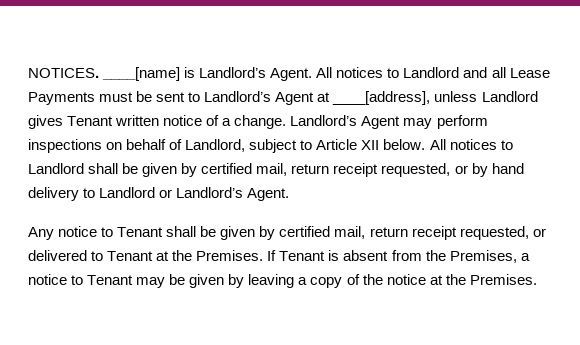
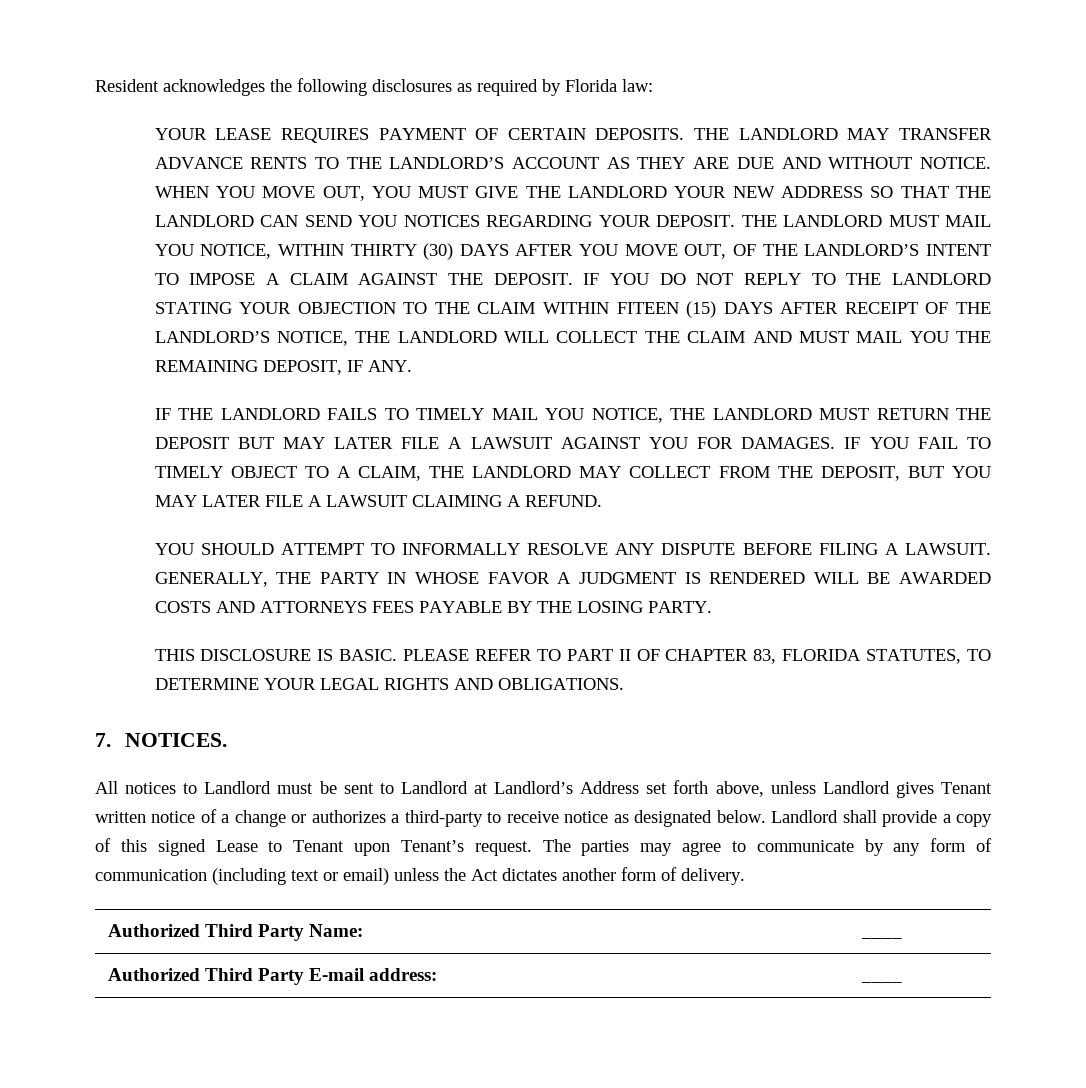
[28,67,550,81] [28,91,431,105] NOTICES. ____[name] is Landlord’s Agent. All notices to Landlord and all Lease Payments must be sent to Landlord’s Agent at ____[address], -> [95,78,653,96] [154,128,993,143] [154,157,992,169] [154,186,991,201] [154,215,991,227] [154,243,991,260] [154,273,991,285] [154,301,991,318] [154,331,991,346] [154,360,412,375] [154,408,991,423] [154,437,991,449] [154,466,991,481] [154,495,602,507] [154,543,991,555] [154,572,991,587] [154,601,712,613] [154,649,991,664] [154,678,624,690] [95,733,227,747] [95,780,764,797] Resident acknowledges the following disclosures as required by Florida law: // YOUR LEASE REQUIRES PAYMENT OF CERTAIN DEPOSITS. THE LANDLORD MAY TRANSFER ADVANCE RENTS TO THE LANDLORD’S ACCOUNT AS THEY ARE DUE AND WITHOUT NOTICE. WHEN YOU MOVE OUT, YOU MUST GIVE THE LANDLORD YOUR NEW ADDRESS SO THAT THE LANDLORD CAN SEND YOU NOTICES REGARDING YOUR DEPOSIT. THE LANDLORD MUST MAIL YOU NOTICE, WITHIN THIRTY (30) DAYS AFTER YOU MOVE OUT, OF THE LANDLORD’S INTENT TO IMPOSE A CLAIM AGAINST THE DEPOSIT. IF YOU DO NOT REPLY TO THE LANDLORD STATING YOUR OBJECTION TO THE CLAIM WITHIN FITEEN (15) DAYS AFTER RECEIPT OF THE LANDLORD’S NOTICE, THE LANDLORD WILL COLLECT THE CLAIM AND MUST MAIL YOU THE REMAINING DEPOSIT, IF ANY. // IF THE LANDLORD FAILS TO TIMELY MAIL YOU NOTICE, THE LANDLORD MUST RETURN THE DEPOSIT BUT MAY LATER FILE A LAWSUIT AGAINST YOU FOR DAMAGES. IF YOU FAIL TO TIMELY OBJECT TO A CLAIM, THE LANDLORD MAY COLLECT FROM THE DEPOSIT, BUT YOU MAY LATER FILE A LAWSUIT CLAIMING A REFUND. // YOU SHOULD ATTEMPT TO INFORMALLY RESOLVE ANY DISPUTE BEFORE FILING A LAWSUIT. GENERALLY, THE PARTY IN WHOSE FAVOR A JUDGMENT IS RENDERED WILL BE AWARDED COSTS AND ATTORNEYS FEES PAYABLE BY THE LOSING PARTY. // THIS DISCLOSURE IS BASIC. PLEASE REFER TO PART II OF CHAPTER 83, FLORIDA STATUTES, TO DETERMINE YOUR LEGAL RIGHTS AND OBLIGATIONS. // 7. NOTICES. // All notices to Landlord must be sent to Landlord at Landlord’s Address set forth above,
[234,115,488,129] [28,139,513,153] [28,163,524,177] [28,187,290,201] [28,226,546,240] [28,250,530,263] [28,274,537,288] change. Landlord’s Agent may perform inspections on behalf of Landlord, subject to Article XII below. All notices to Landlord shall be given by certified mail, return receipt requested, or by hand delivery to Landlord or Landlord’s Agent. // Any notice to Tenant shall be given by certified mail, return receipt requested, or delivered to Tenant at the Premises. If Tenant is absent from the Premises, a notice to Tenant may be given by leaving a copy of the notice at the Premises. -> [234,810,993,827] [95,838,993,856] [95,867,745,885] [107,924,364,941] [860,937,902,939] [107,968,438,985] [860,981,902,983] change or authorizes a third-party to receive notice as designated below. Landlord shall provide a copy of this signed Lease to Tenant upon Tenant’s request. The parties may agree to communicate by any form of communication (including text or email) unless the Act dictates another form of delivery. // Authorized Third Party Name: | ____ // Authorized Third Party E-mail address: | ____

